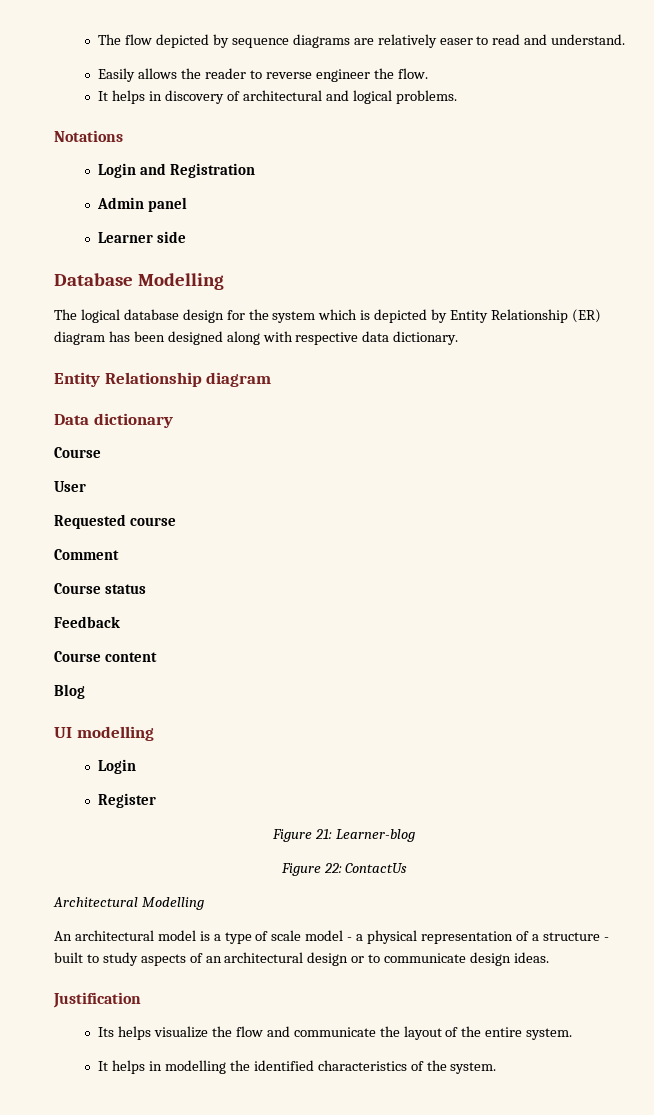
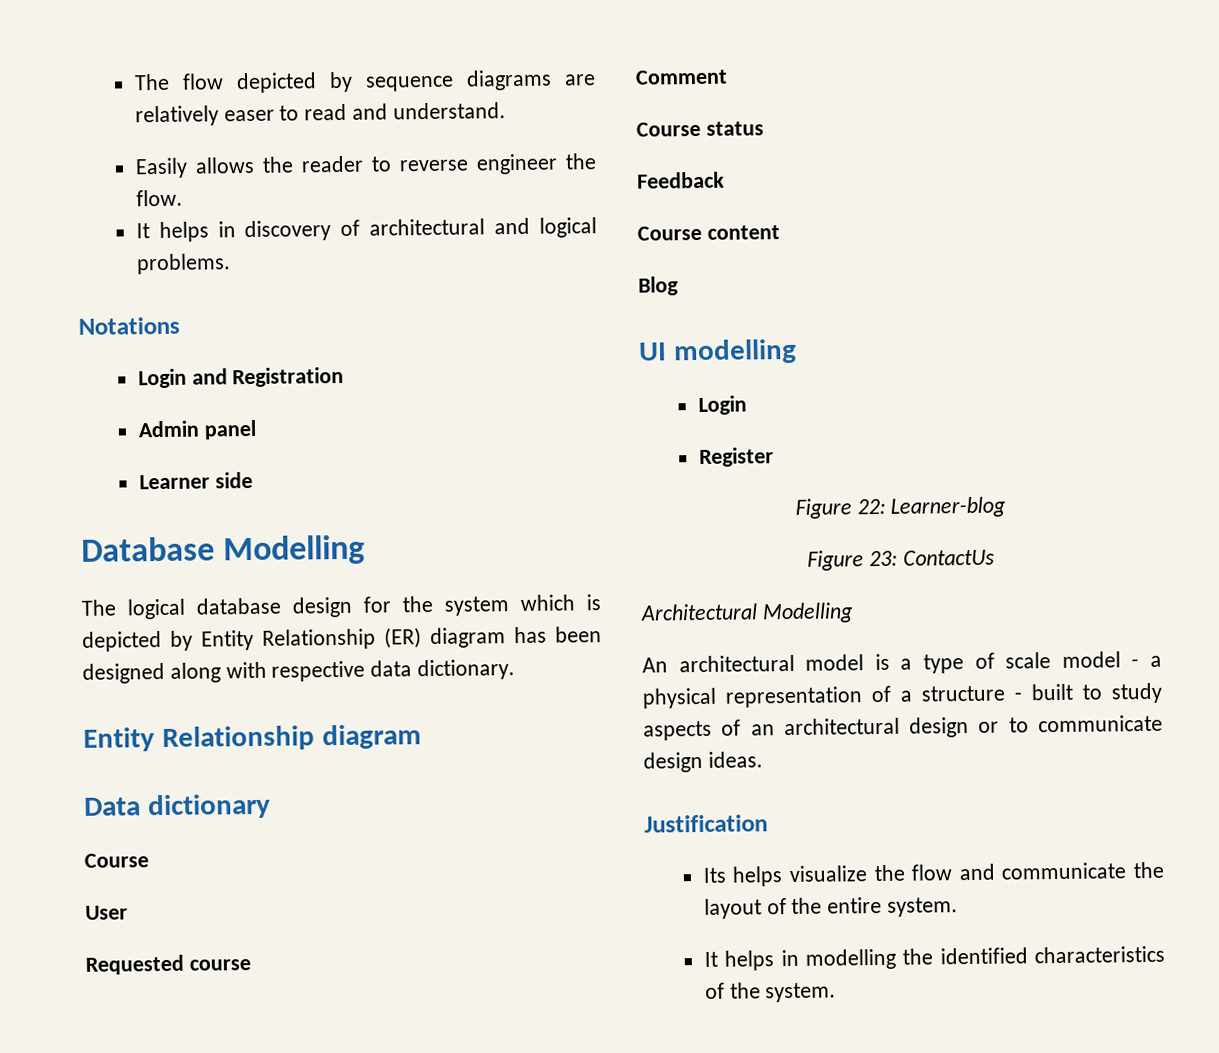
[315,829,332,839] 21: -> [856,498,886,515] 22:
[323,863,342,873] 22: -> [869,550,898,567] 23:

